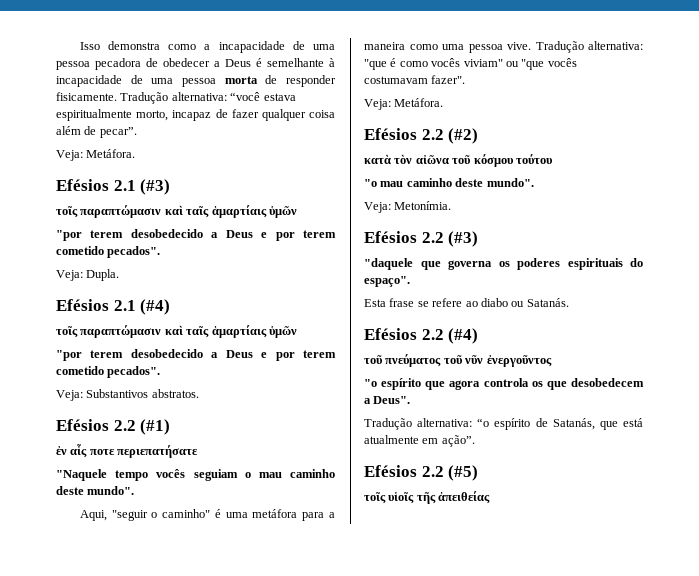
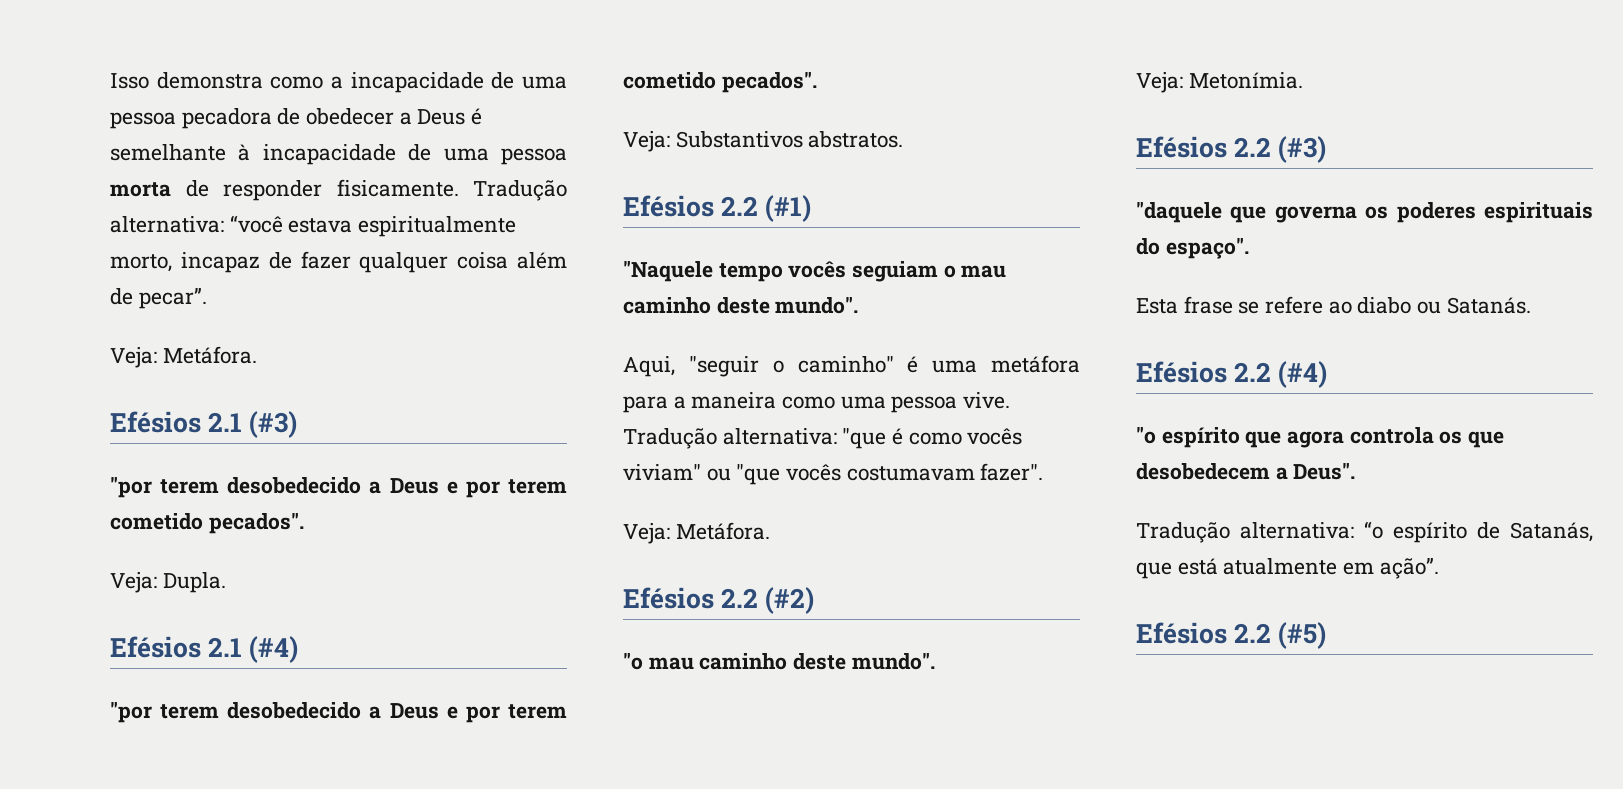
[56,205,297,218] // τοῖς παραπτώμασιν καὶ ταῖς ἁμαρτίαις ὑμῶν -> (298, 424) none
[56,325,297,338] // τοῖς παραπτώμασιν καὶ ταῖς ἁμαρτίαις ὑμῶν -> (299, 649) none
[56,444,199,458] // ἐν αἷς ποτε περιεπατήσατε -> (812, 208) none
[364,154,553,167] // κατὰ τὸν αἰῶνα τοῦ κόσμου τούτου -> (815, 600) none
[364,354,552,367] // τοῦ πνεύματος τοῦ νῦν ἐνεργοῦντος -> (1328, 374) none
[364,491,491,504] // τοῖς υἱοῖς τῆς ἀπειθείας -> (1327, 635) none

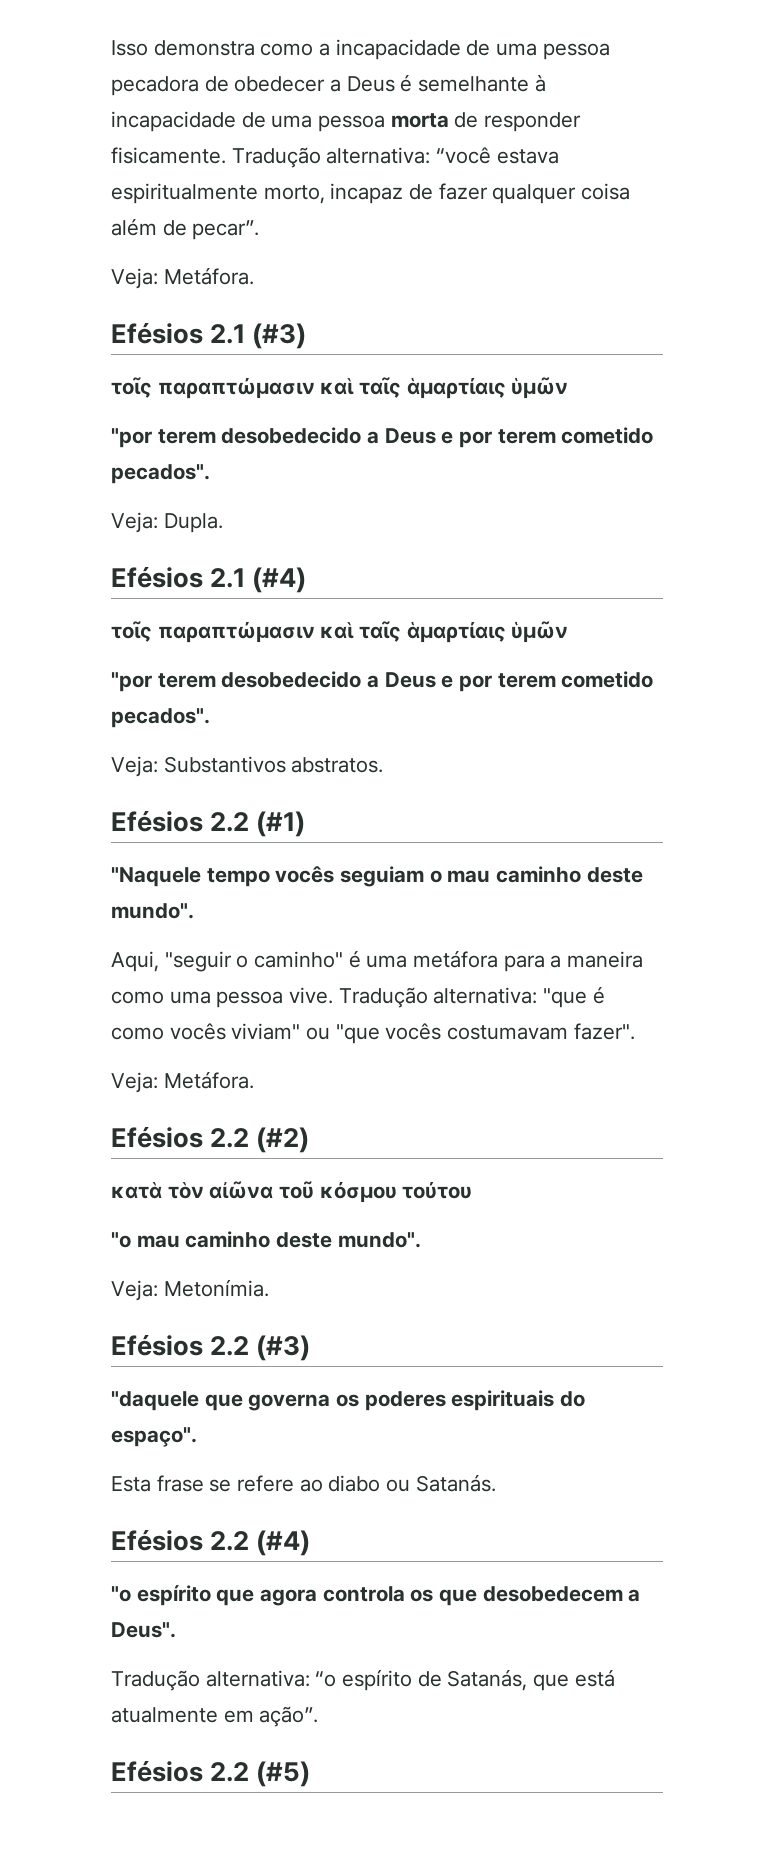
(298, 424) none -> [111,377,569,399] // τοῖς παραπτώμασιν καὶ ταῖς ἁμαρτίαις ὑμῶν
(299, 649) none -> [111,621,569,643] // τοῖς παραπτώμασιν καὶ ταῖς ἁμαρτίαις ὑμῶν
(815, 600) none -> [111,1181,473,1203] // κατὰ τὸν αἰῶνα τοῦ κόσμου τούτου

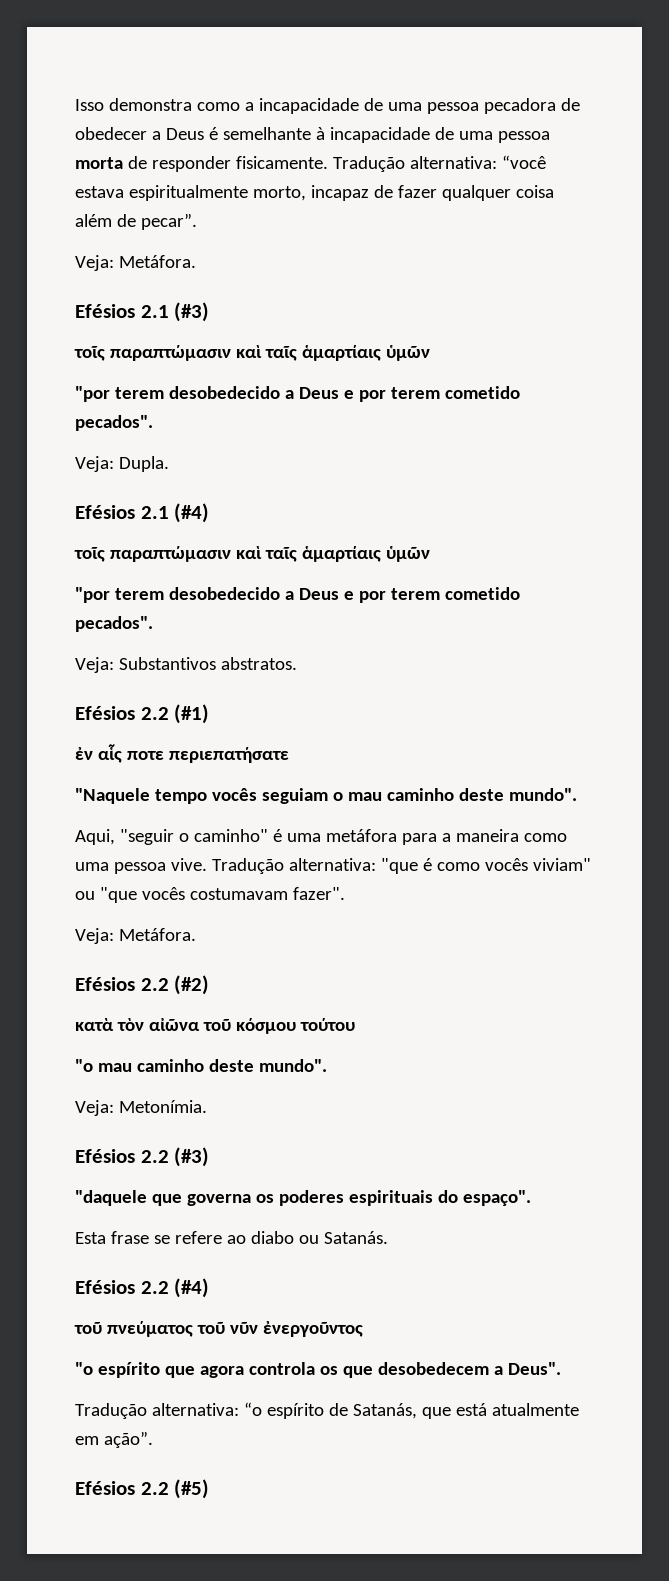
(306, 824) none -> [75,744,289,763] // ἐν αἷς ποτε περιεπατήσατε
(311, 1543) none -> [74,1321,363,1337] // τοῦ πνεύματος τοῦ νῦν ἐνεργοῦντος

